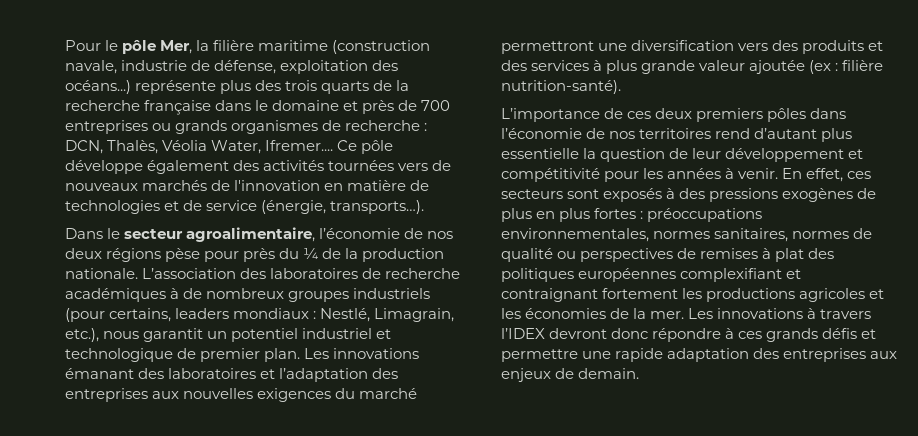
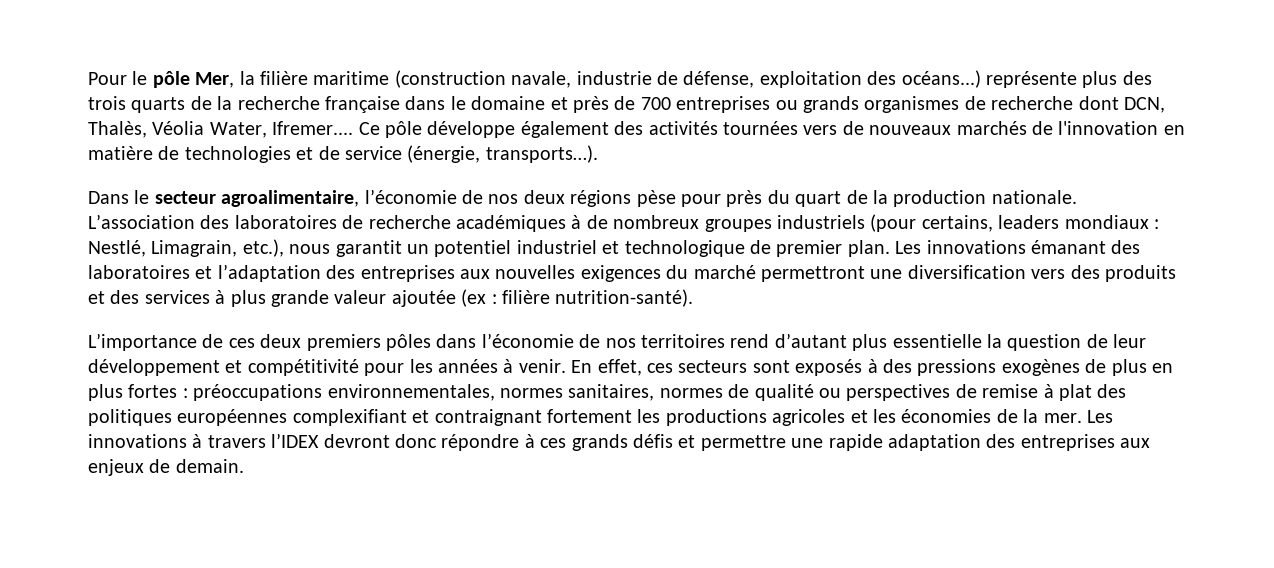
[424,123,428,131] : -> [1078,96,1119,110] dont
[303,248,319,259] ¼ -> [795,191,842,207] quart
[700,248,759,259] remises -> [982,384,1039,398] remise

